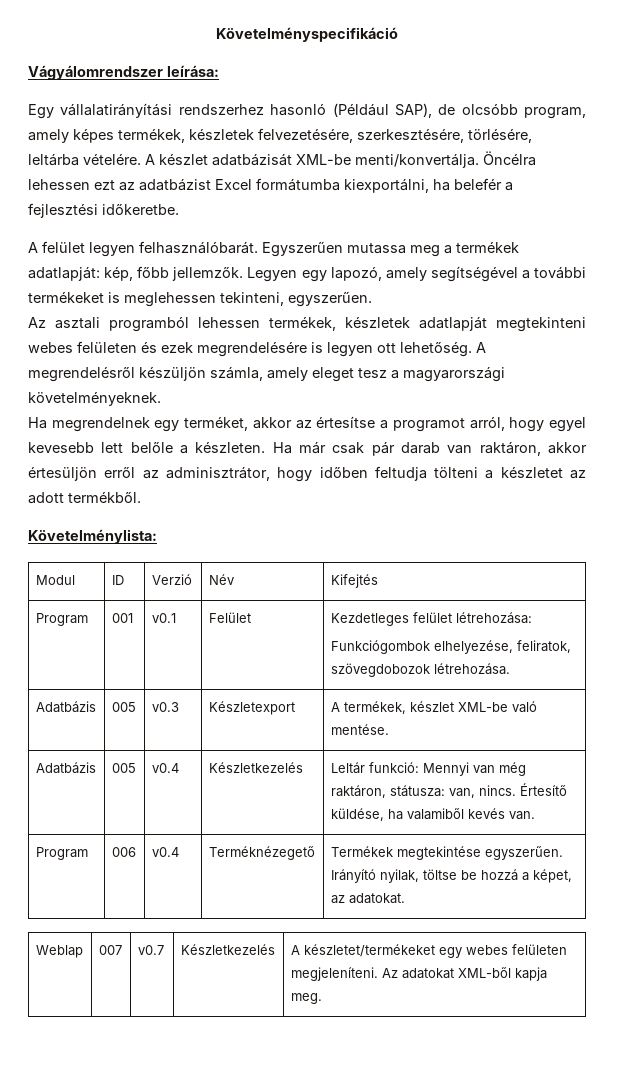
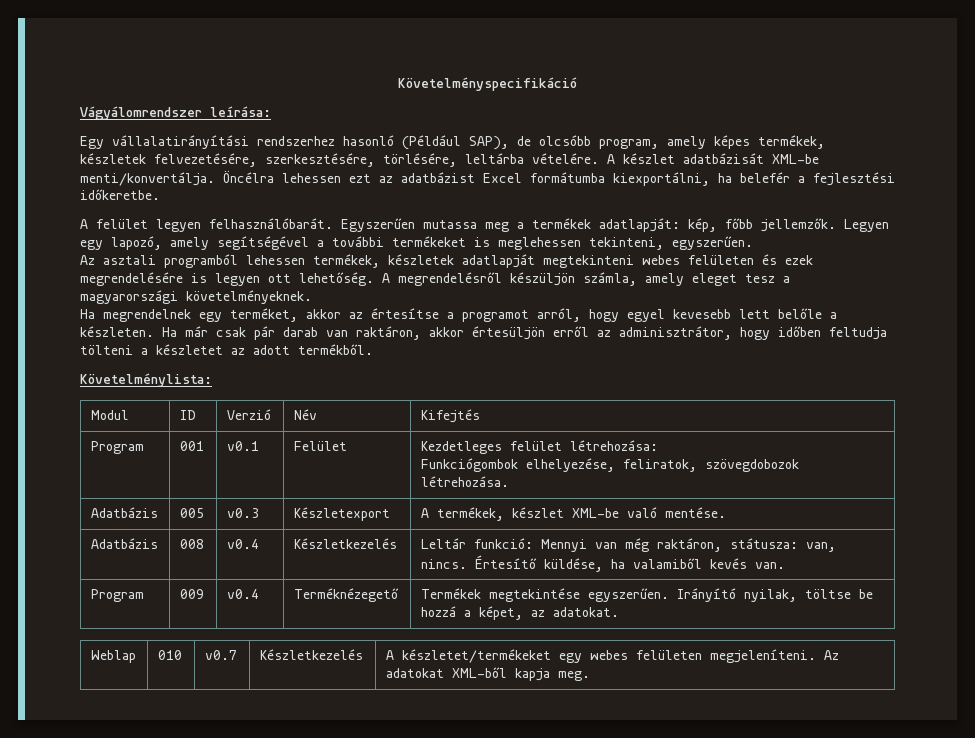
[111,763,136,773] 005 -> [179,539,204,549] 008
[111,847,136,857] 006 -> [179,589,204,599] 009
[98,945,122,955] 007 -> [157,650,182,660] 010

